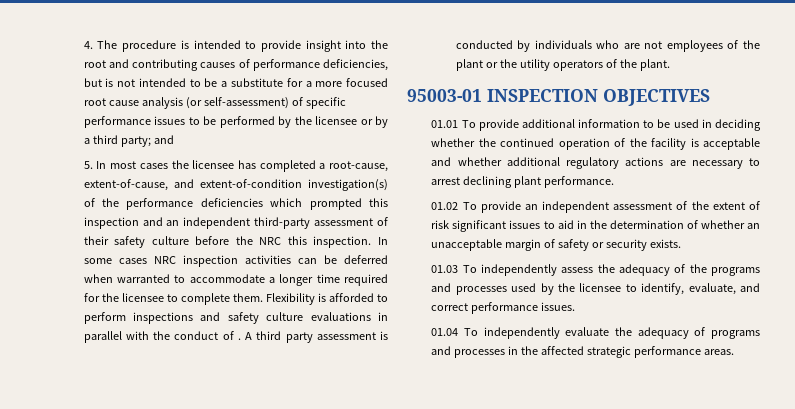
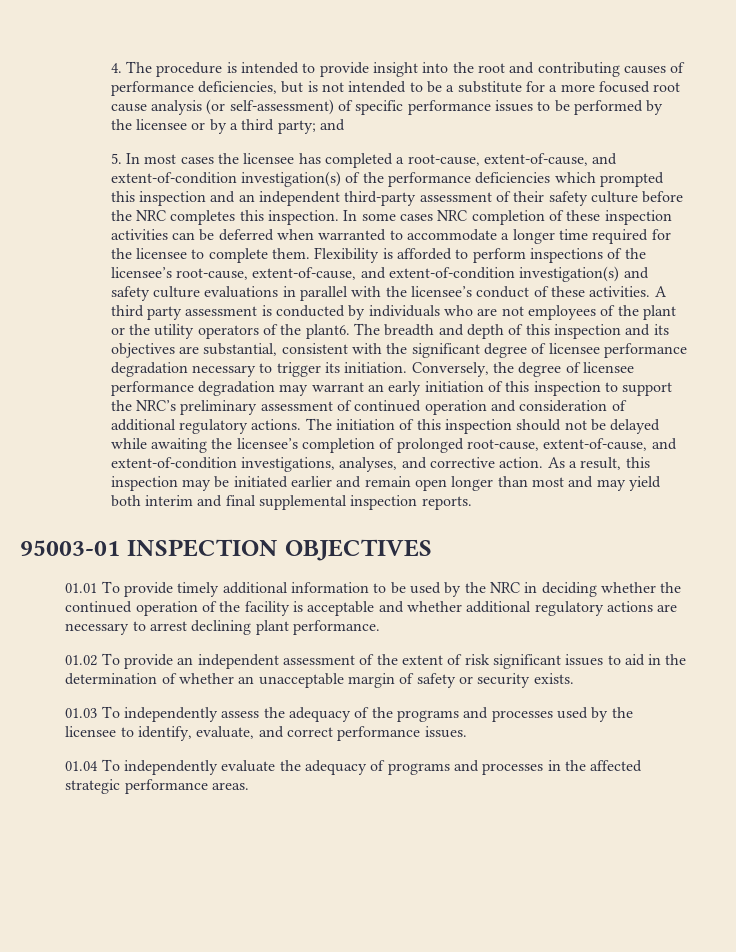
(282, 241) none -> [170,210,236,225] completes
(176, 260) none -> [471,210,601,225] completion of these
(194, 318) none -> [607,248,646,259] [110,266,620,282] of the licensee’s root-cause, extent-of-cause, and extent-of-condition investigation(s)
(171, 335) none -> [410,286,472,297] licensee’s
[237,338,241,340] . -> [550,286,651,297] these activities.
[639,59,670,71] plant. -> [305,323,669,339] [110,343,687,358] [110,362,634,377] [110,381,673,396] [110,400,627,415] [110,418,661,434] [110,438,677,453] [110,457,650,472] [110,476,661,491] [110,495,472,510] plant6. The breadth and depth of this inspection and its objectives are substantial, consistent with the significant degree of licensee performance degradation necessary to trigger its initiation. Conversely, the degree of licensee performance degradation may warrant an early initiation of this inspection to support the NRC’s preliminary assessment of continued operation and consideration of additional regulatory actions. The initiation of this inspection should not be delayed while awaiting the licensee’s completion of prolonged root-cause, extent-of-cause, and extent-of-condition investigations, analyses, and corrective action. As a result, this inspection may be initiated earlier and remain open longer than most and may yield both interim and final supplemental inspection reports.
(519, 125) none -> [177,582,220,597] timely
(699, 123) none -> [444,582,520,597] by the NRC

